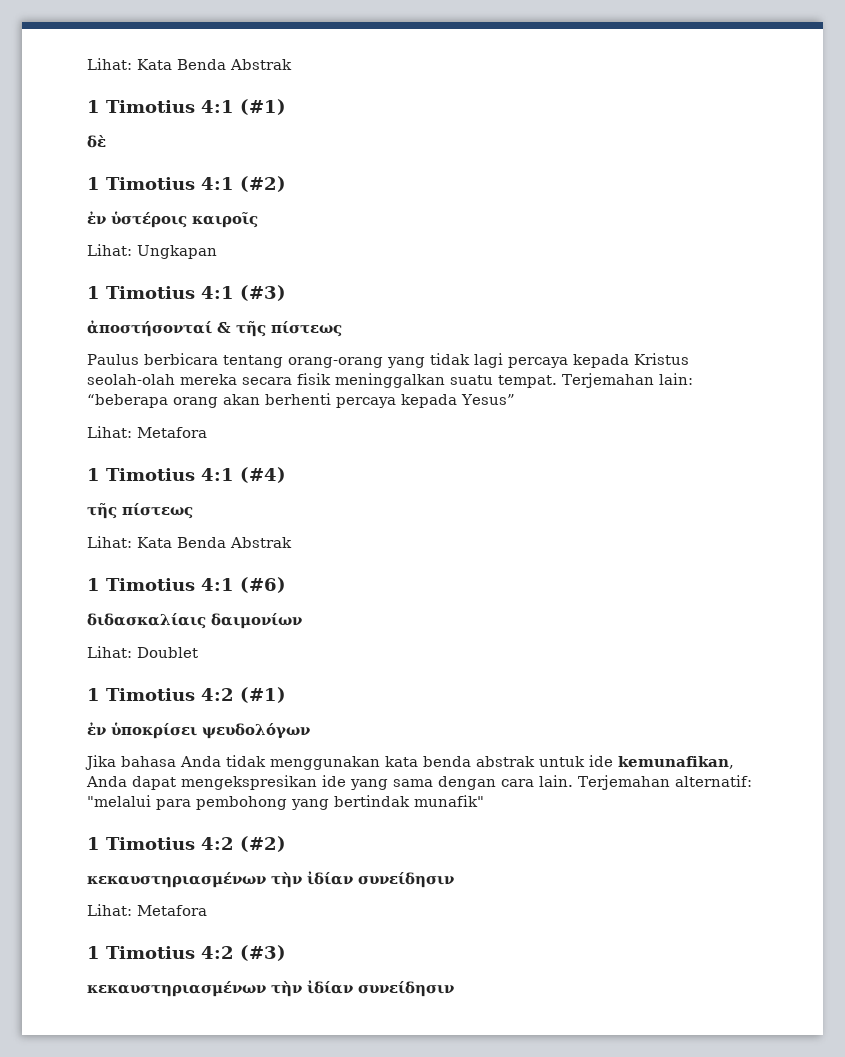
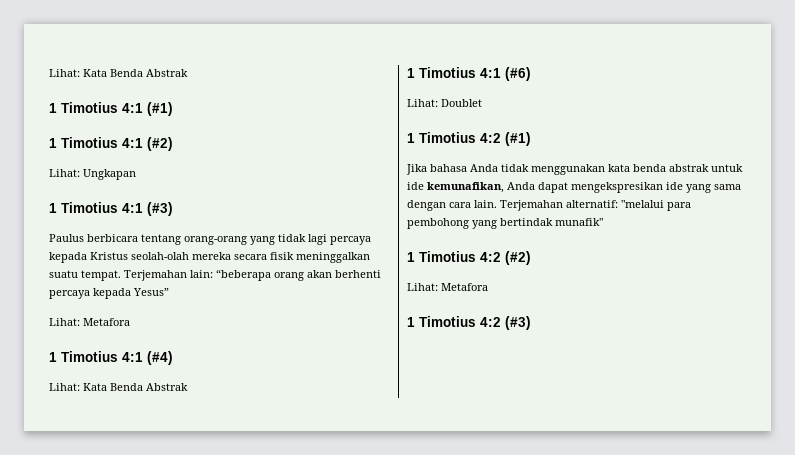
[87,135,106,148] // δὲ -> (173, 109) none
[87,211,258,228] // ἐν ὑστέροις καιροῖς -> (173, 144) none
[87,320,342,337] // ἀποστήσονταί & τῆς πίστεως -> (173, 209) none
[87,503,193,519] // τῆς πίστεως -> (173, 358) none
[87,613,302,629] // διδασκαλίαις δαιμονίων -> (531, 74) none
[87,722,310,739] // ἐν ὑποκρίσει ψευδολόγων -> (531, 139) none
[87,871,454,888] // κεκαυστηριασμένων τὴν ἰδίαν συνείδησιν -> (531, 258) none
[87,980,454,997] // κεκαυστηριασμένων τὴν ἰδίαν συνείδησιν -> (531, 323) none

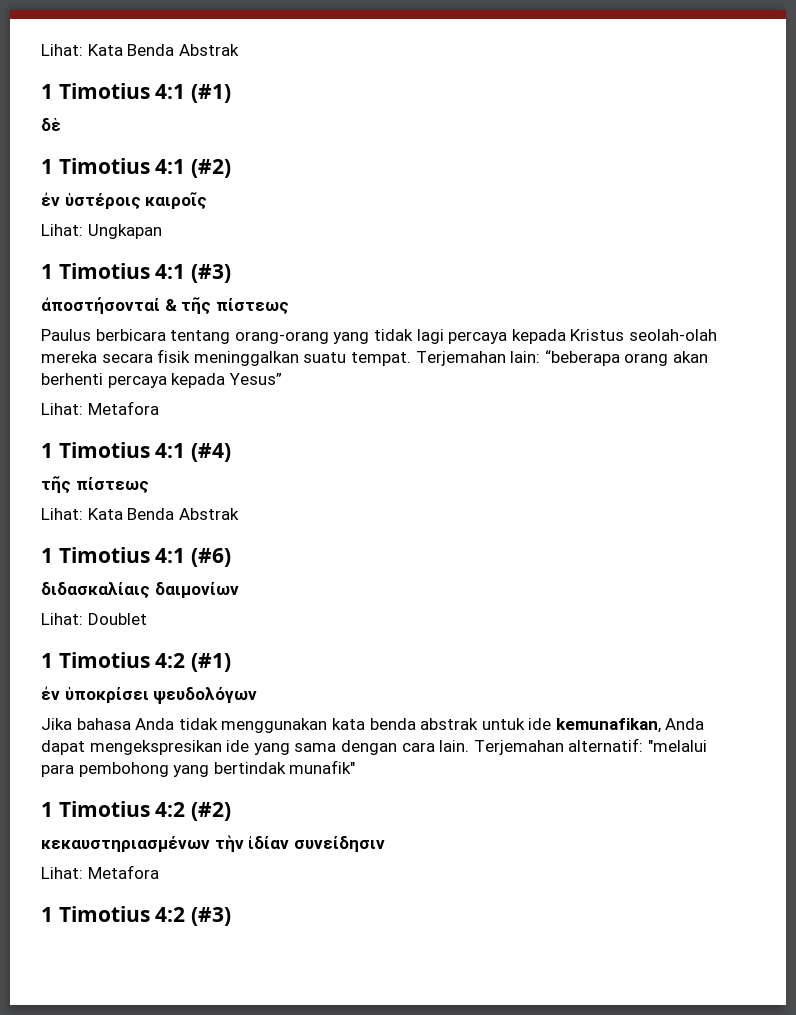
(173, 109) none -> [41,118,61,131] // δὲ
(173, 144) none -> [41,192,208,210] // ἐν ὑστέροις καιροῖς
(173, 209) none -> [41,297,289,315] // ἀποστήσονταί & τῆς πίστεως
(173, 358) none -> [41,476,149,494] // τῆς πίστεως
(531, 74) none -> [41,582,239,599] // διδασκαλίαις δαιμονίων
(531, 139) none -> [41,686,258,704] // ἐν ὑποκρίσει ψευδολόγων
(531, 258) none -> [41,835,385,852] // κεκαυστηριασμένων τὴν ἰδίαν συνείδησιν

